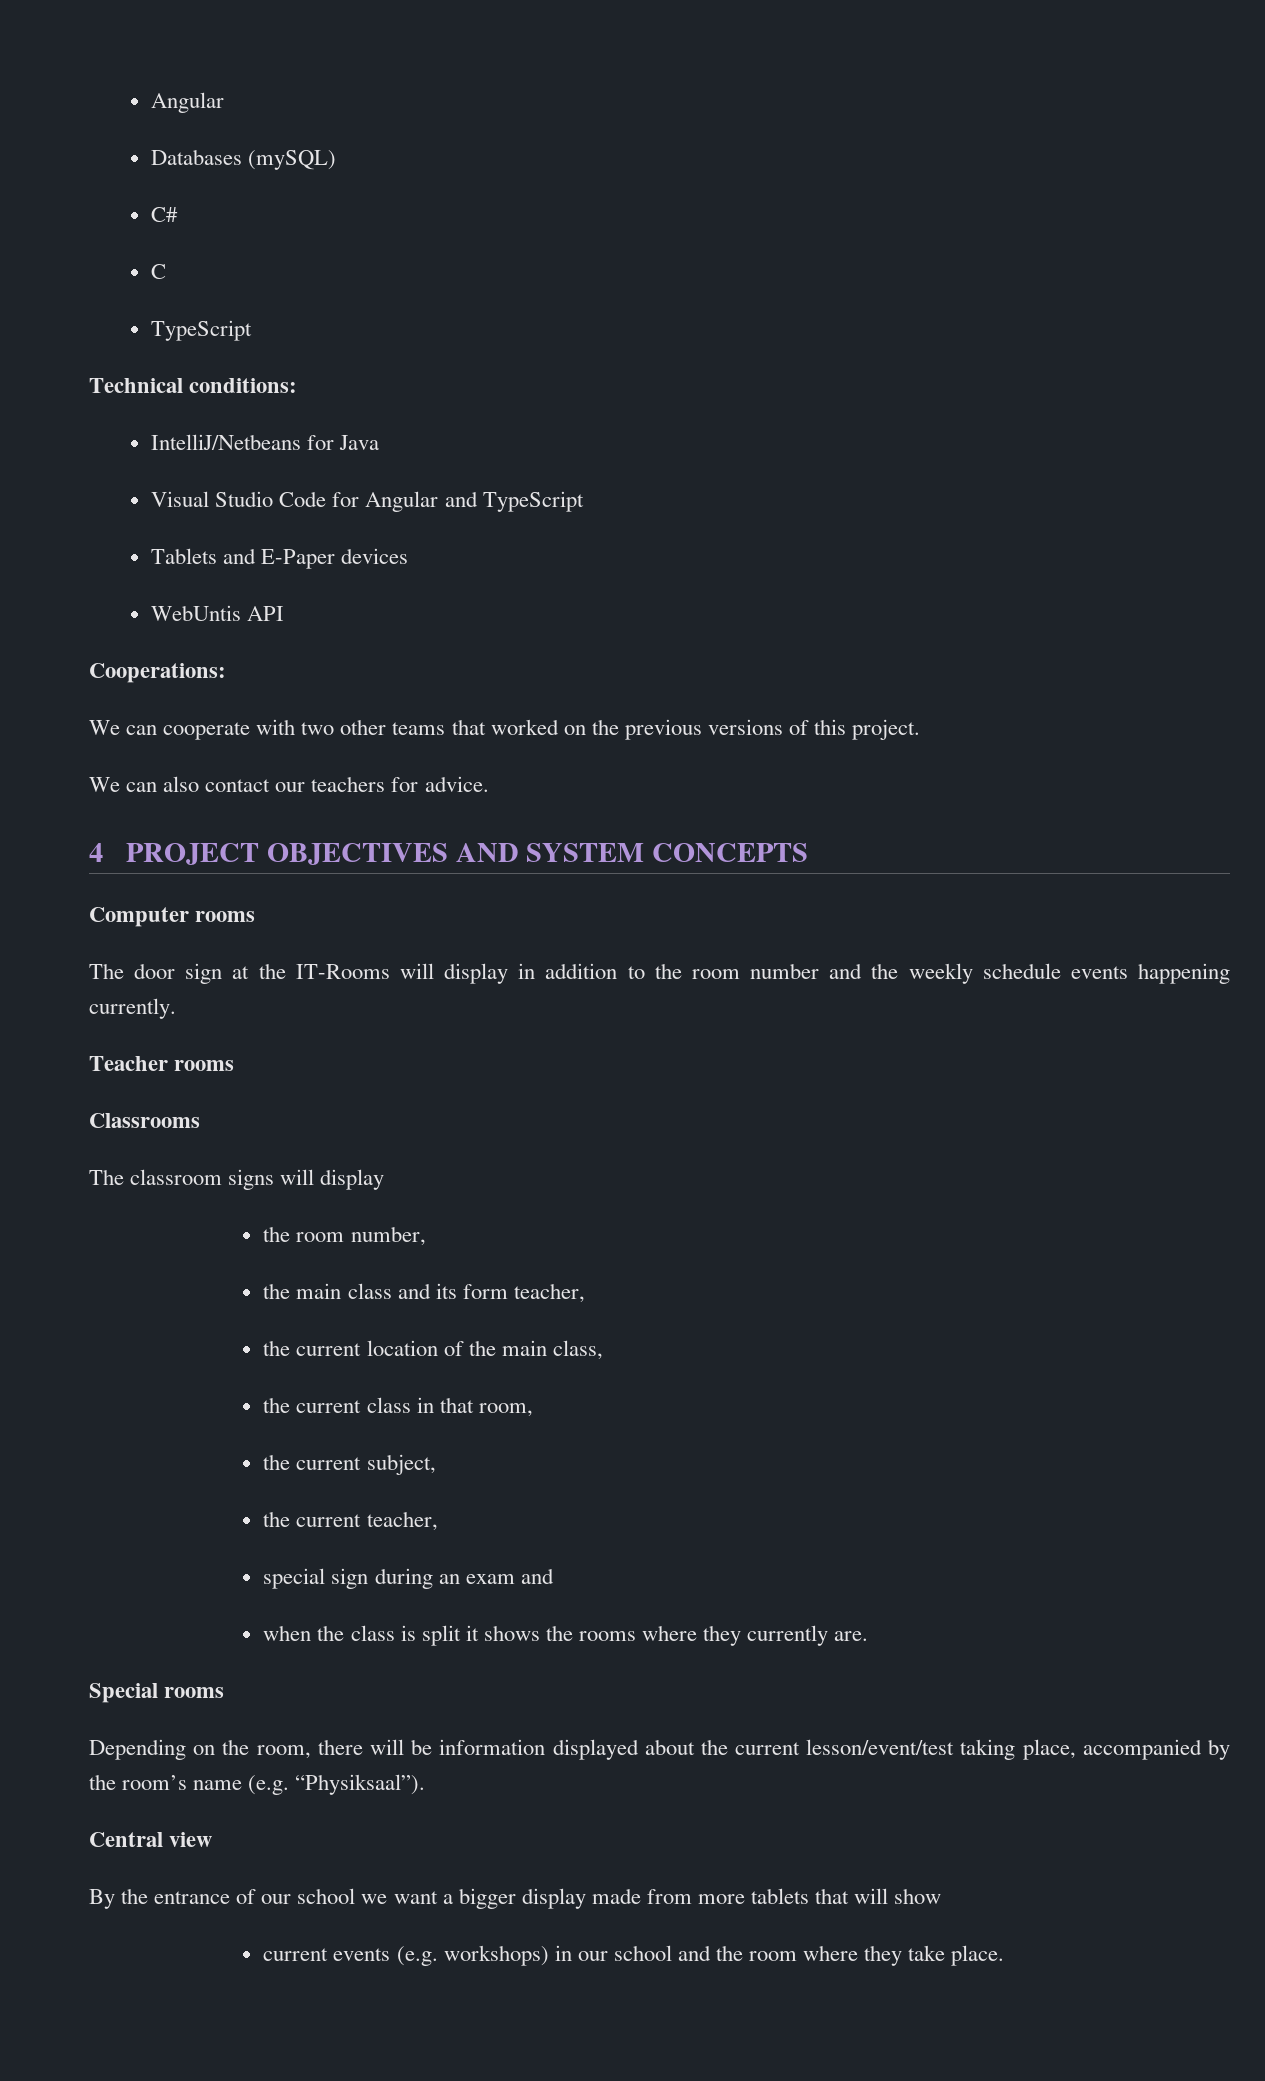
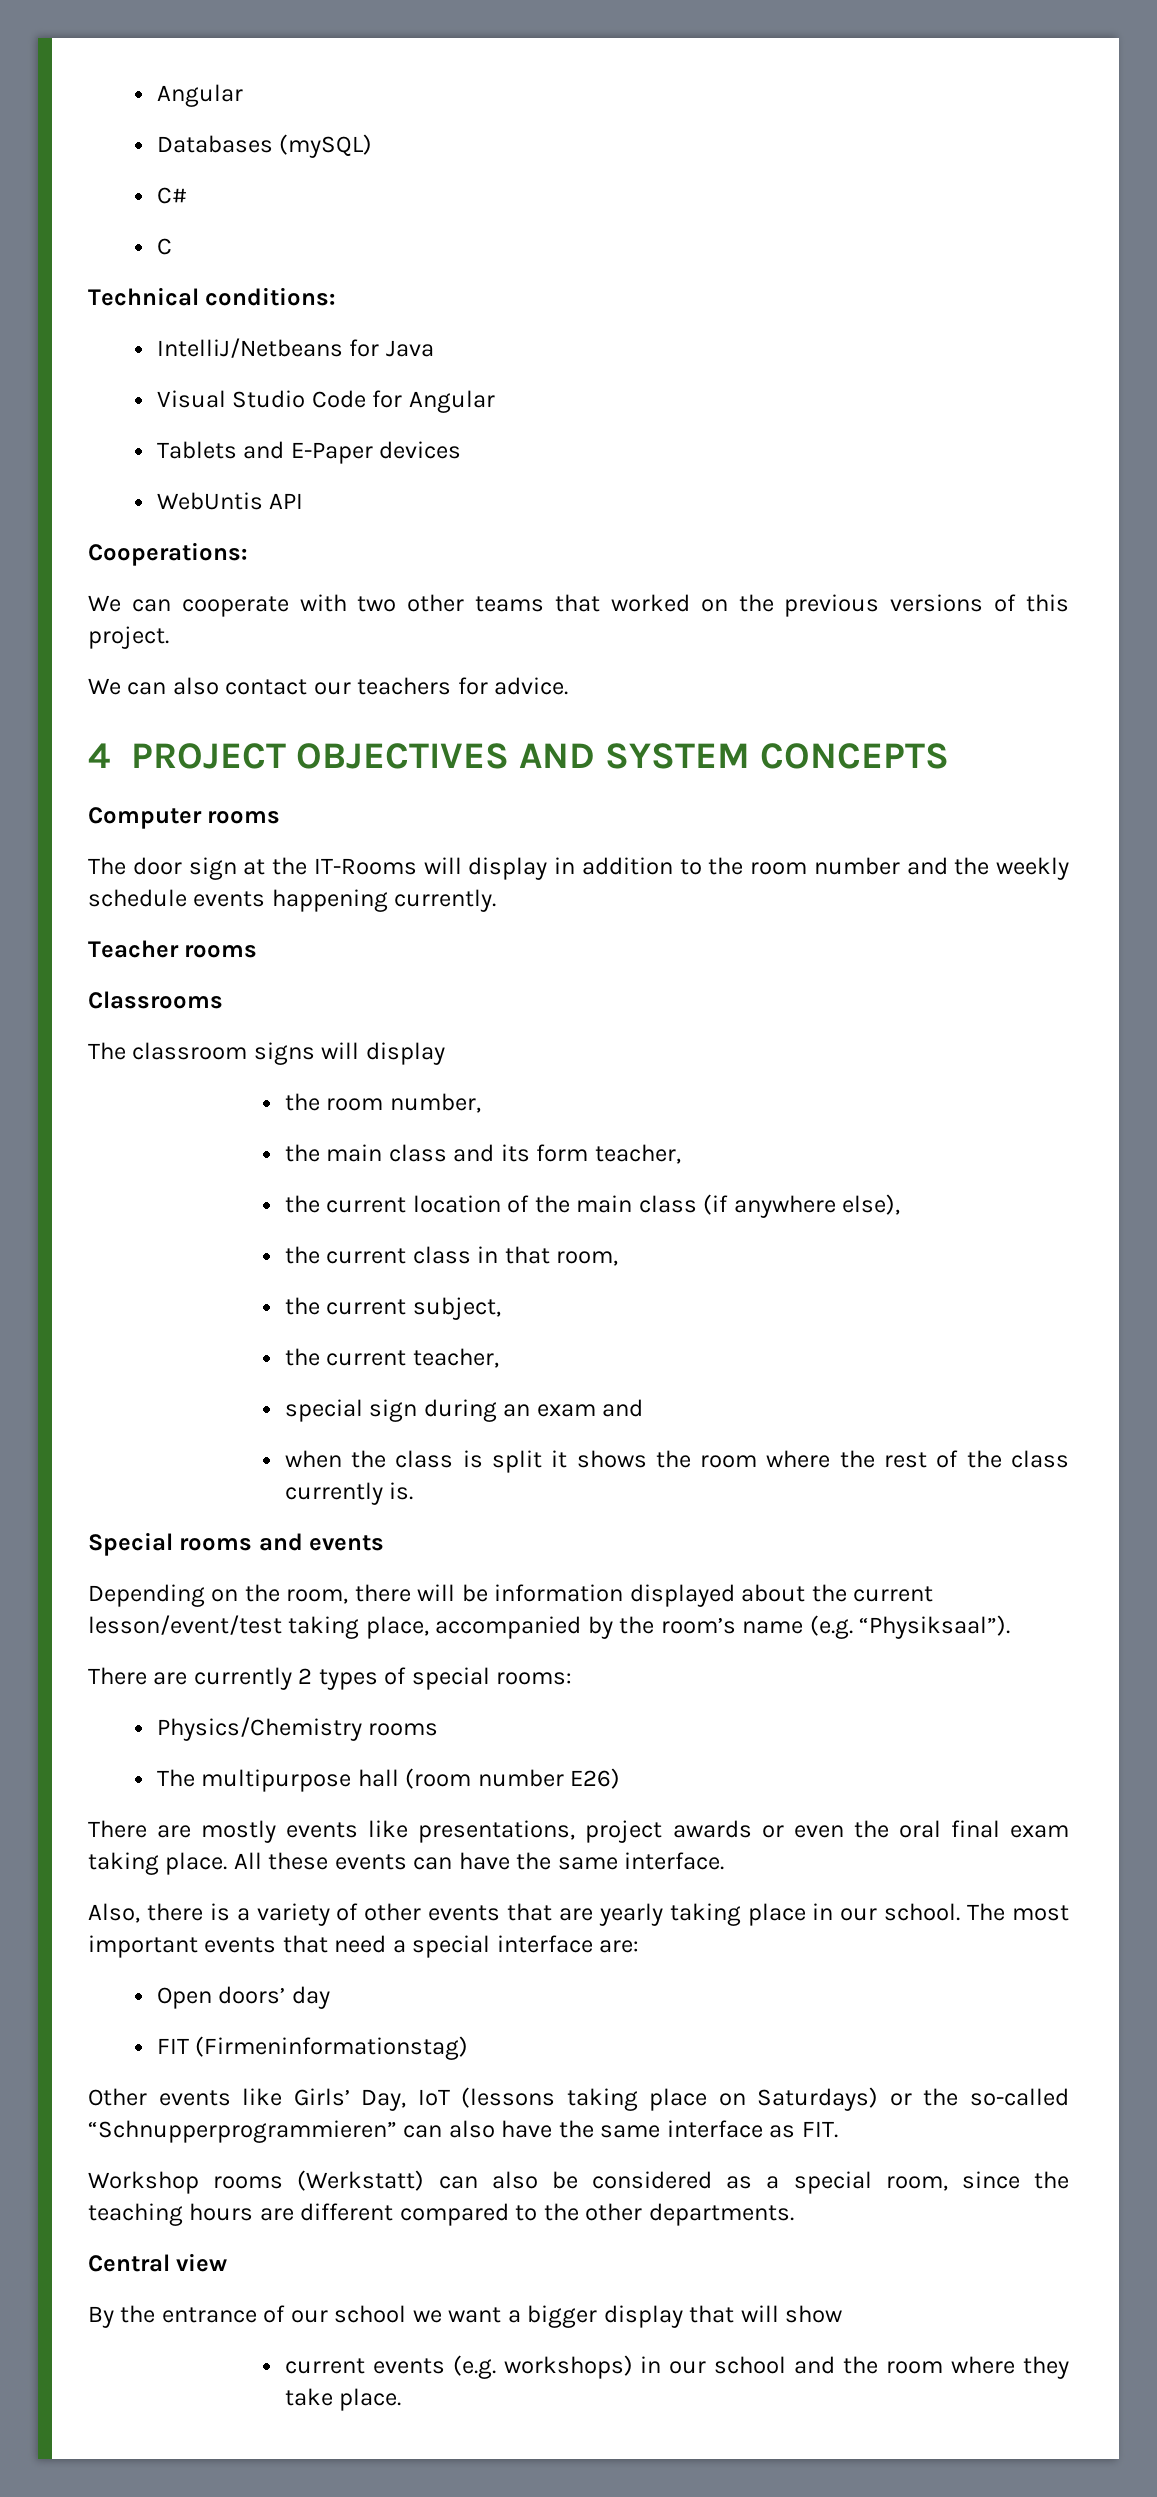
[151,320,253,341] // TypeScript -> (172, 246) none
[444,491,584,512] and TypeScript -> (495, 401) none
[552,1340,603,1360] class, -> [638,1194,901,1218] class (if anywhere else),
[578,1625,869,1646] rooms where they currently are. -> [700,1450,1069,1468] [284,1482,414,1505] room where the rest of the class currently is.
(225, 1692) none -> [258,1533,385,1551] and events
(426, 1784) none -> [88,1667,573,1690] [156,1717,439,1741] [156,1768,621,1792] [88,1820,1070,1843] [88,1852,725,1875] [88,1903,1069,1926] [88,1935,640,1958] [156,1986,330,2009] [156,2036,469,2060] [88,2087,1069,2111] [88,2120,838,2143] [88,2170,1069,2194] [88,2203,794,2226] // There are currently 2 types of special rooms: // Physics/Chemistry rooms // The multipurpose hall (room number E26) // There are mostly events like presentations, project awards or even the oral final exam taking place. All these events can have the same interface. // Also, there is a variety of other events that are yearly taking place in our school. The most important events that need a special interface are: // Open doors’ day // FIT (Firmeninformationstag) // Other events like Girls’ Day, IoT (lessons taking place on Saturdays) or the so-called “Schnupperprogrammieren” can also have the same interface as FIT. // Workshop rooms (Werkstatt) can also be considered as a special room, since the teaching hours are different compared to the other departments.
[591,1888,810,1904] made from more tablets -> (683, 2316) none

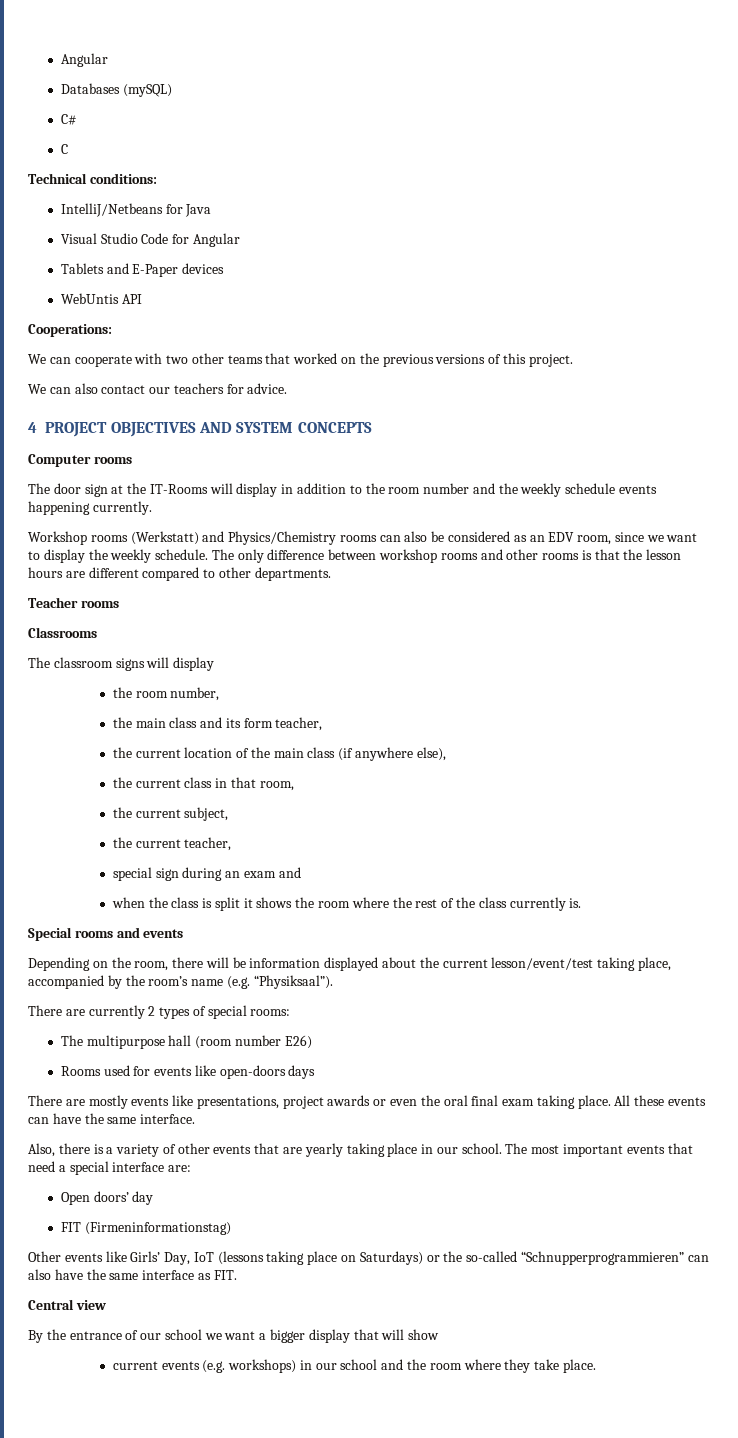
(497, 900) none -> [28,531,698,545] [28,549,682,563] [28,567,331,581] // Workshop rooms (Werkstatt) and Physics/Chemistry rooms can also be considered as an EDV room, since we want to display the weekly schedule. The only difference between workshop rooms and other rooms is that the lesson hours are different compared to other departments.
[156,1717,439,1741] // Physics/Chemistry rooms -> (291, 1012) none
(621, 1778) none -> [60,1065,316,1079] // Rooms used for events like open-doors days
[88,2170,1069,2194] [88,2203,794,2226] // Workshop rooms (Werkstatt) can also be considered as a special room, since the teaching hours are different compared to the other departments. -> (237, 1275) none

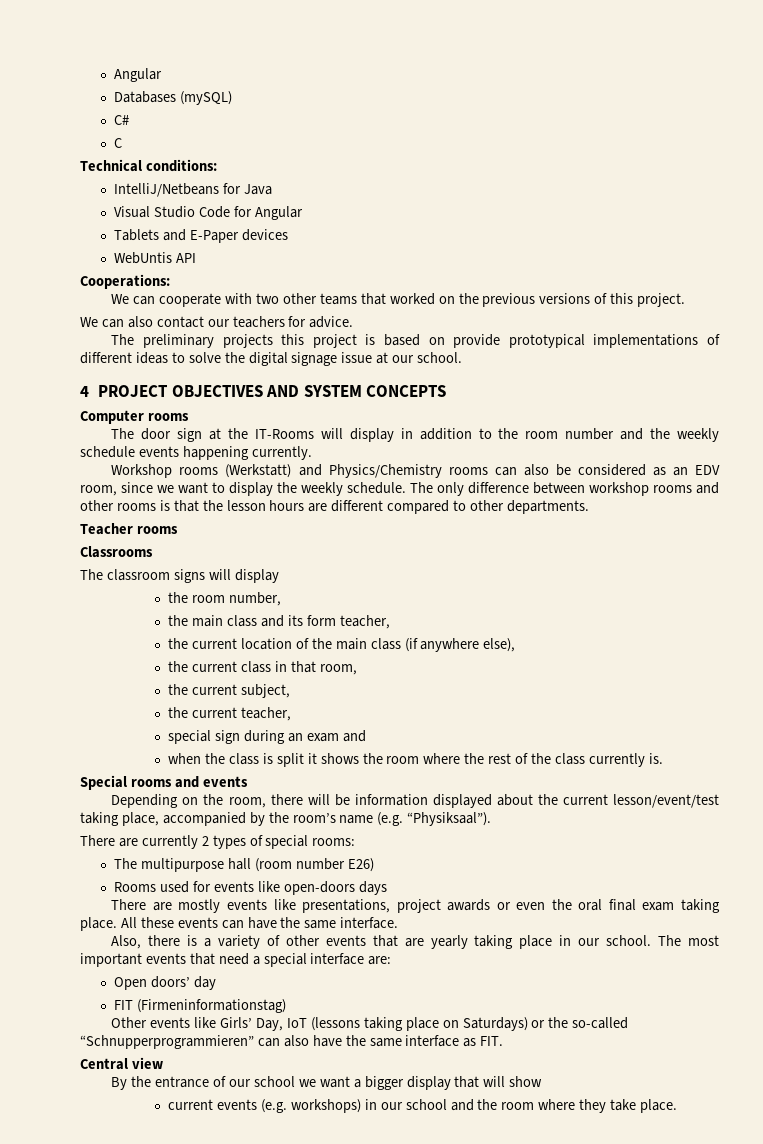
(288, 388) none -> [111,334,720,348] [80,352,463,366] // The preliminary projects this project is based on provide prototypical implementations of different ideas to solve the digital signage issue at our school.

